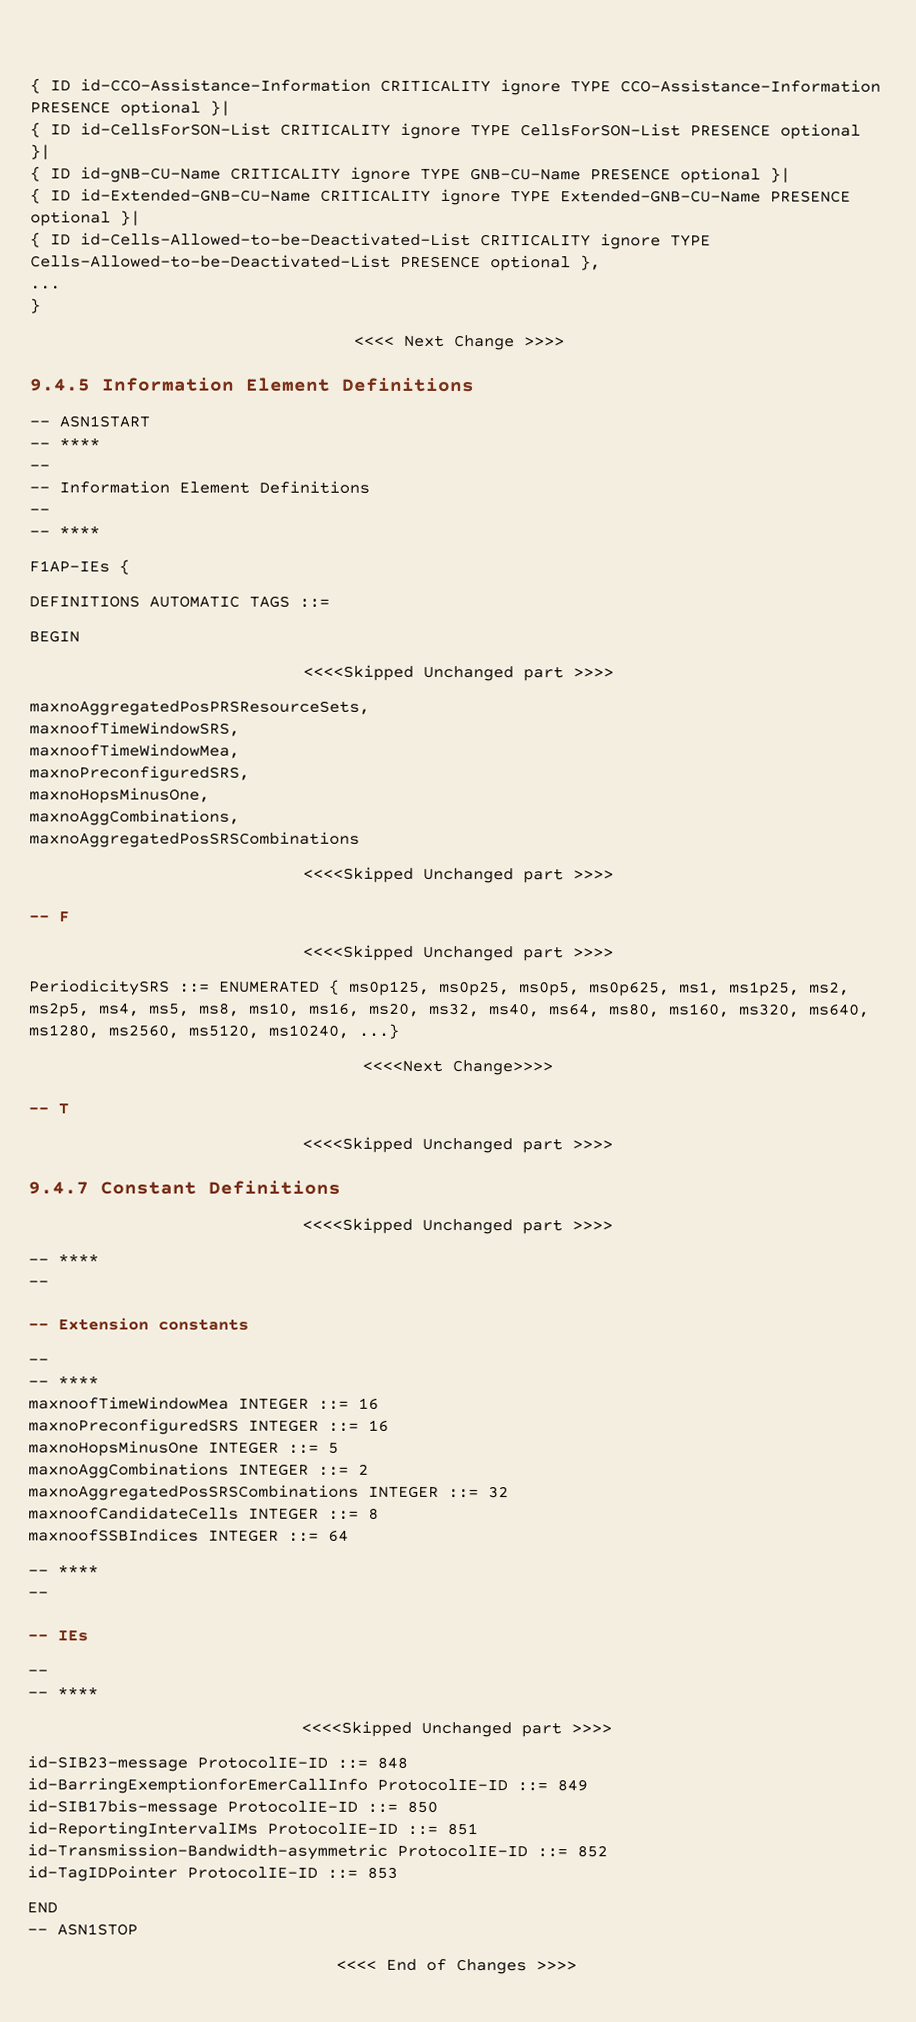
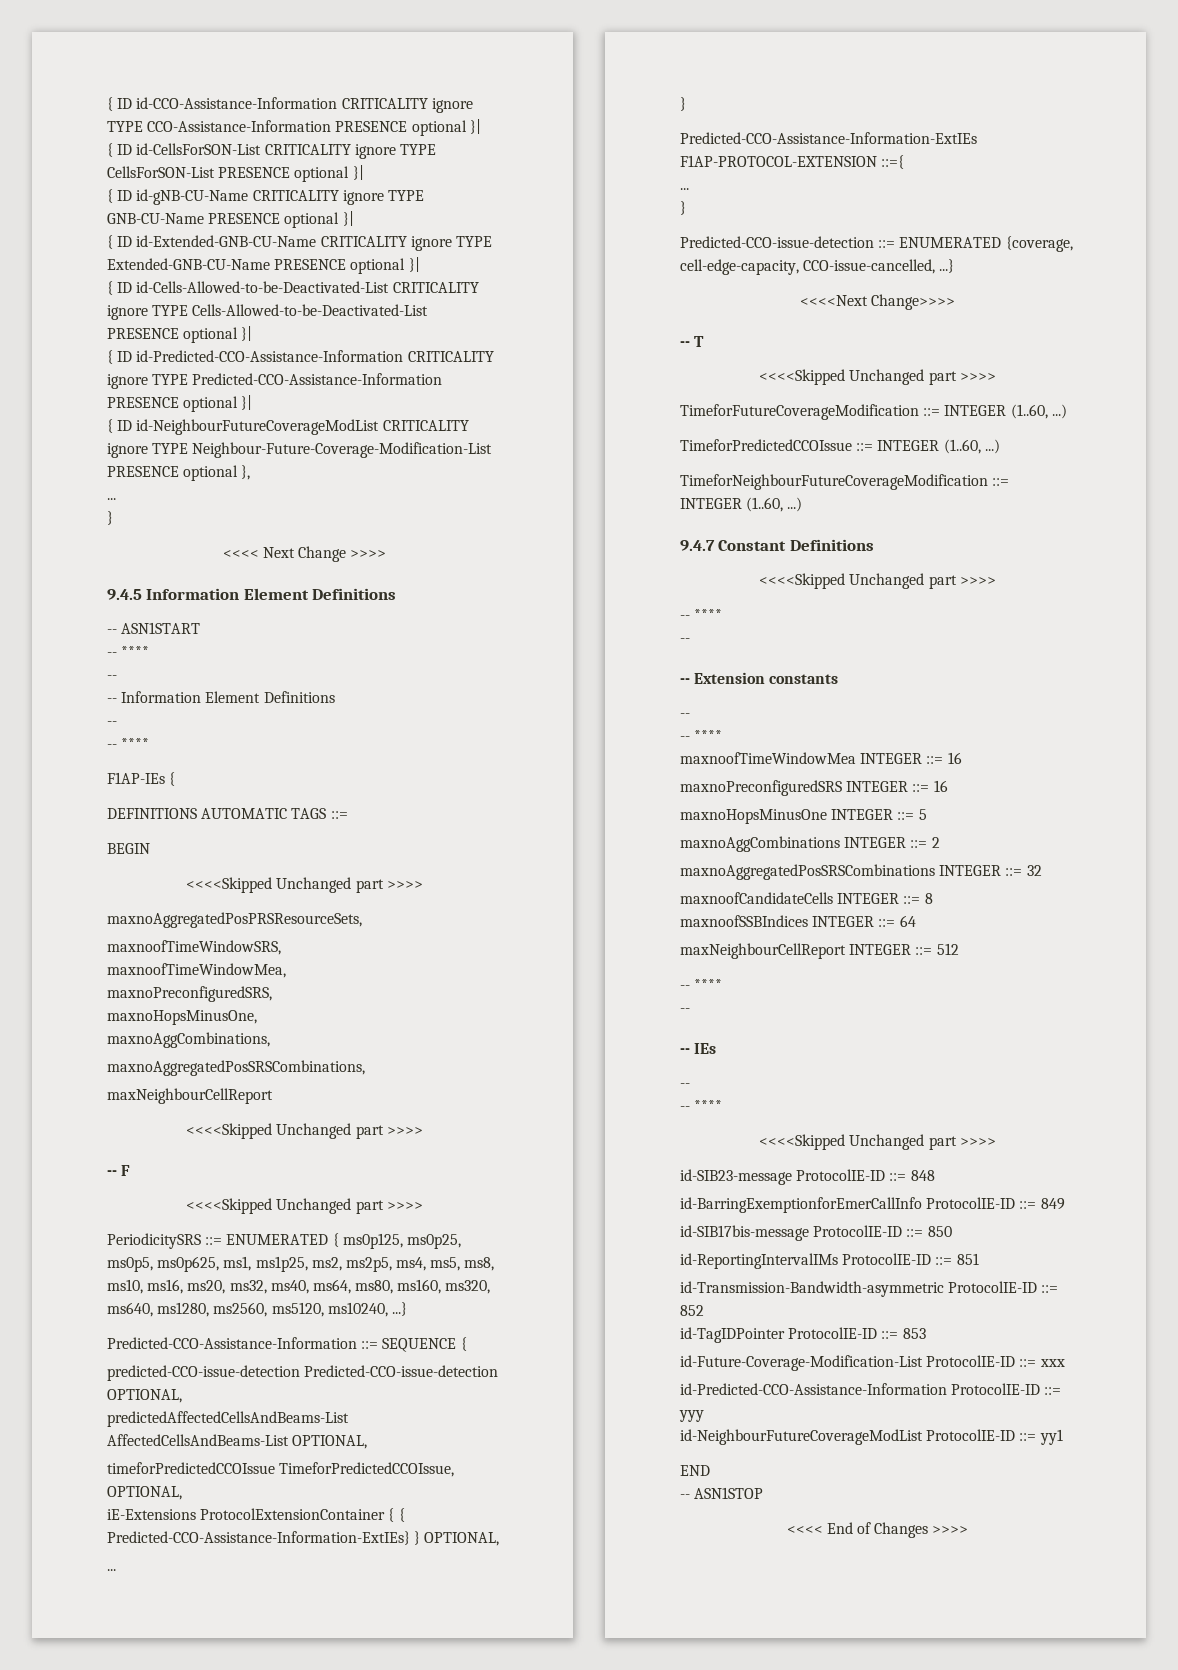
(571, 263) none -> [241,326,253,341] [107,350,494,364] [107,373,443,389] [107,395,253,412] [107,419,469,435] [107,442,493,458] [107,465,239,481] }| // { ID id-Predicted-CCO-Assistance-Information CRITICALITY ignore TYPE Predicted-CCO-Assistance-Information PRESENCE optional }| // { ID id-NeighbourFutureCoverageModList CRITICALITY ignore TYPE Neighbour-Future-Coverage-Modification-List PRESENCE optional
[29,831,360,848] maxnoAggregatedPosSRSCombinations -> [107,1060,365,1076] [107,1088,273,1104] maxnoAggregatedPosSRSCombinations, // maxNeighbourCellReport
(399, 1031) none -> [107,1337,467,1352] [107,1365,499,1381] [107,1389,182,1403] [107,1411,349,1427] [107,1434,368,1449] [107,1462,455,1477] [107,1486,182,1500] [107,1508,405,1522] [107,1531,500,1546] [107,1569,116,1571] [680,97,686,111] [680,132,977,144] [680,155,905,169] [680,188,689,190] [680,201,686,215] [680,236,1073,252] [680,259,955,275] // Predicted-CCO-Assistance-Information ::= SEQUENCE { // predicted-CCO-issue-detection Predicted-CCO-issue-detection OPTIONAL, // predictedAffectedCellsAndBeams-List AffectedCellsAndBeams-List OPTIONAL, // timeforPredictedCCOIssue TimeforPredictedCCOIssue, OPTIONAL, // iE-Extensions ProtocolExtensionContainer { { Predicted-CCO-Assistance-Information-ExtIEs} } OPTIONAL, // ... // } // Predicted-CCO-Assistance-Information-ExtIEs F1AP-PROTOCOL-EXTENSION ::={ // ... // } // Predicted-CCO-issue-detection ::= ENUMERATED {coverage, cell-edge-capacity, CCO-issue-cancelled, ...}
(613, 1145) none -> [680,404,1067,420] [680,439,1000,454] [680,474,1010,490] [680,497,803,512] // TimeforFutureCoverageModification ::= INTEGER (1..60, ...) // TimeforPredictedCCOIssue ::= INTEGER (1..60, ...) // TimeforNeighbourFutureCoverageModification ::= INTEGER (1..60, ...)
(349, 1535) none -> [680,943,959,959] // maxNeighbourCellReport INTEGER ::= 512
(398, 1872) none -> [680,1355,1065,1371] [680,1383,1062,1395] [679,1410,704,1422] [680,1429,1063,1445] // id-Future-Coverage-Modification-List ProtocolIE-ID ::= xxx // id-Predicted-CCO-Assistance-Information ProtocolIE-ID ::= yyy // id-NeighbourFutureCoverageModList ProtocolIE-ID ::= yy1

